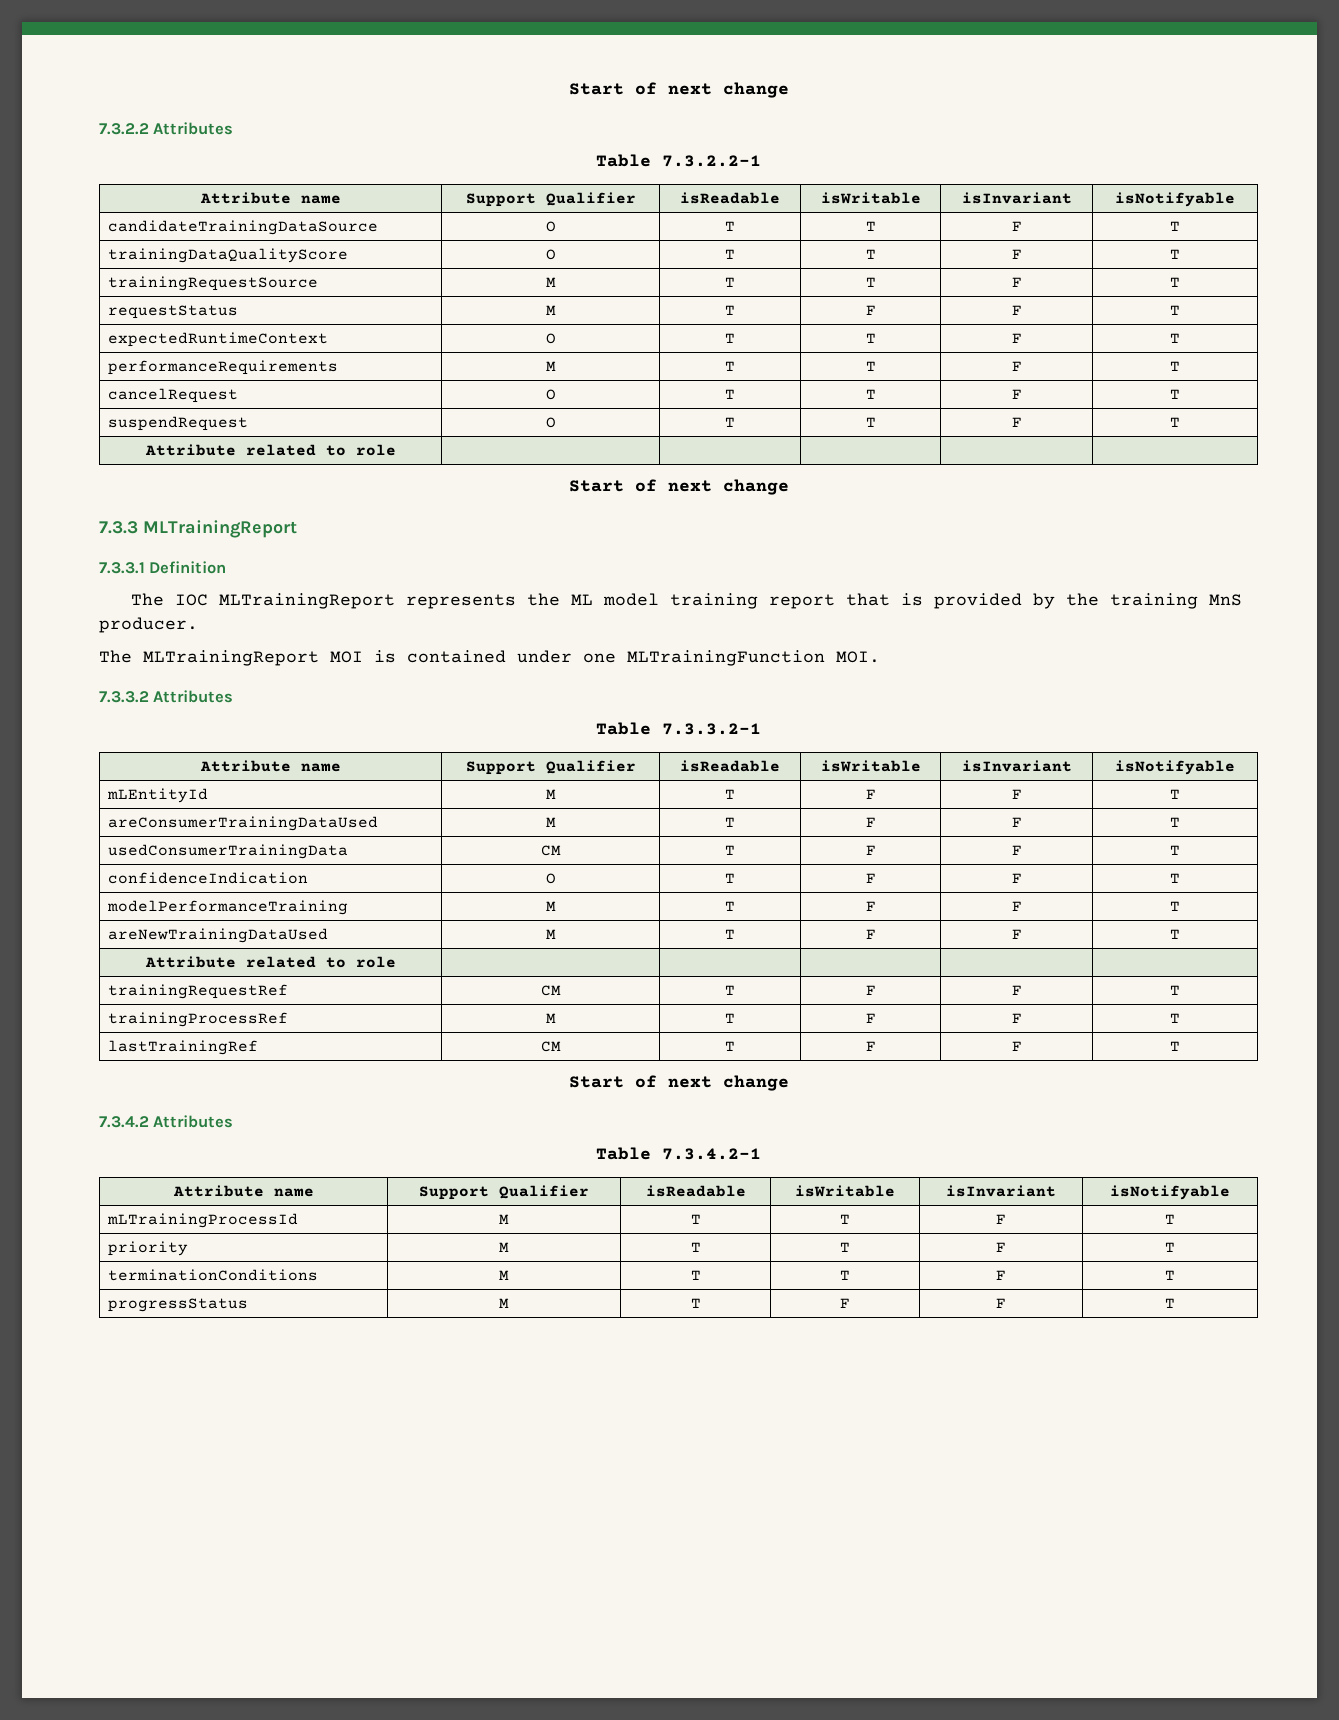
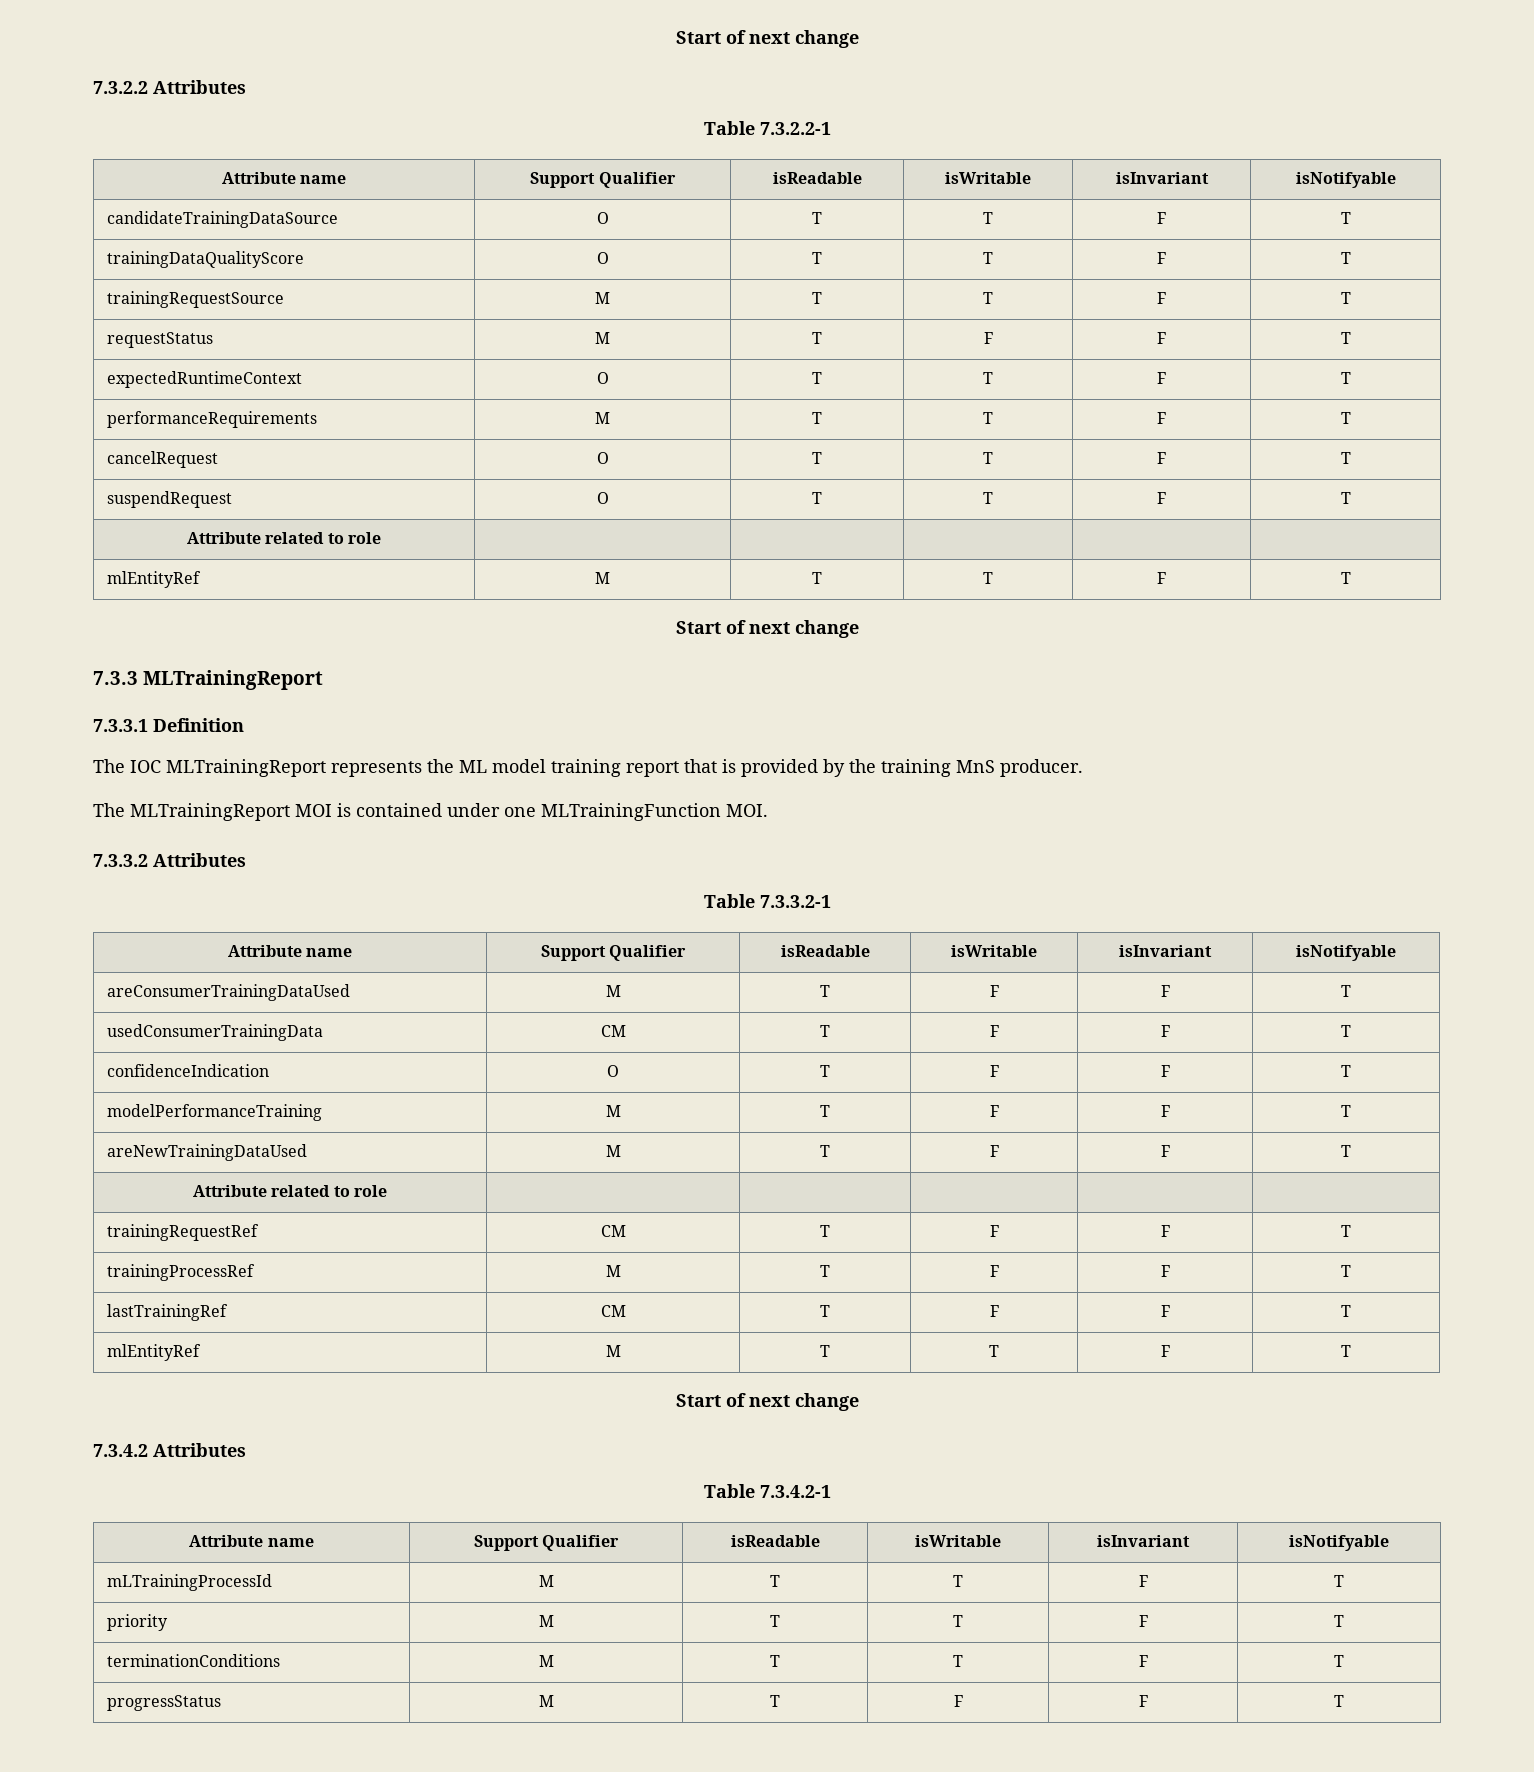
(396, 450) none -> [107,571,202,588] [595,572,610,584] [812,572,822,584] [983,572,993,584] [1157,572,1166,584] [1340,572,1351,584] // mlEntityRef | M | T | T | F | T
[106,788,208,803] [545,789,556,799] [725,789,735,799] [865,789,876,799] [1011,789,1022,799] [1170,789,1180,799] // mLEntityId | M | T | F | F | T -> (1396, 953) none
(1180, 1046) none -> [107,1344,202,1361] [605,1345,621,1357] [820,1345,830,1357] [989,1345,999,1357] [1160,1345,1170,1357] [1341,1345,1351,1357] // mlEntityRef | M | T | T | F | T

